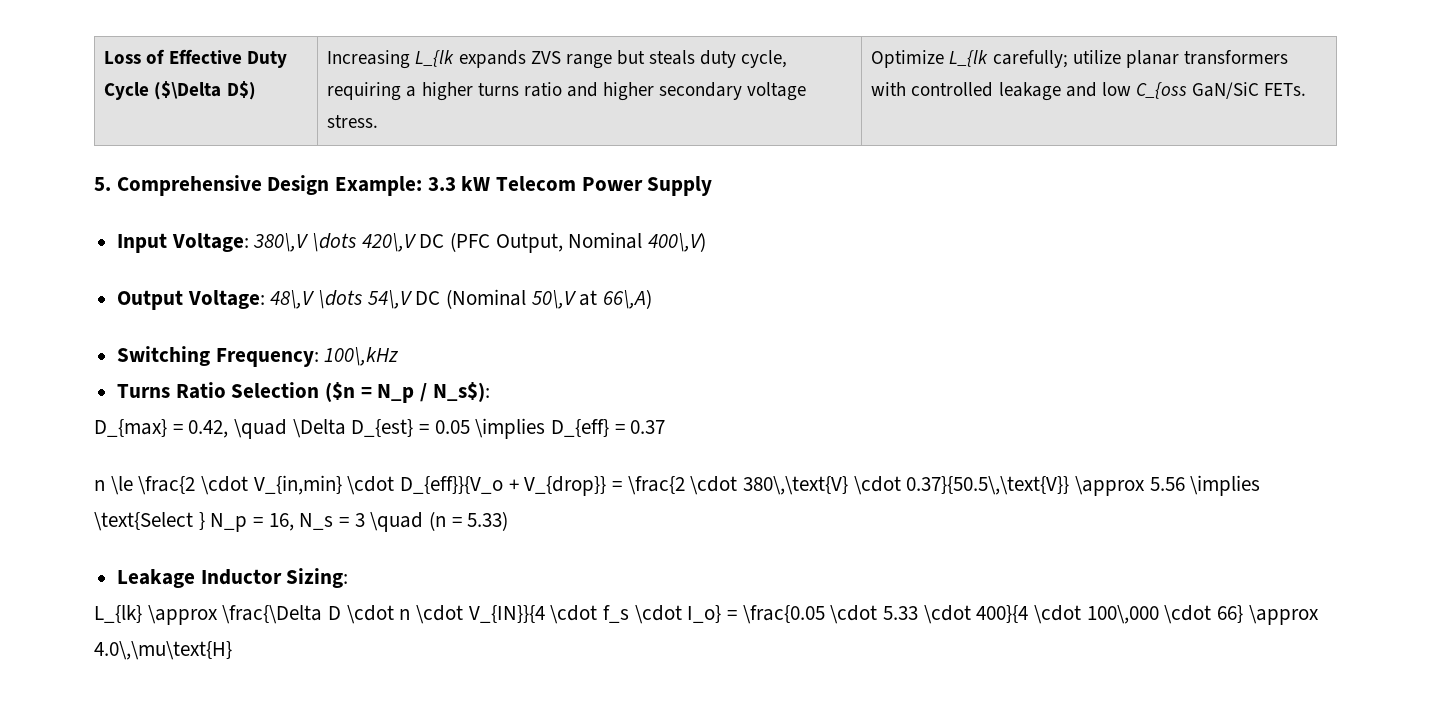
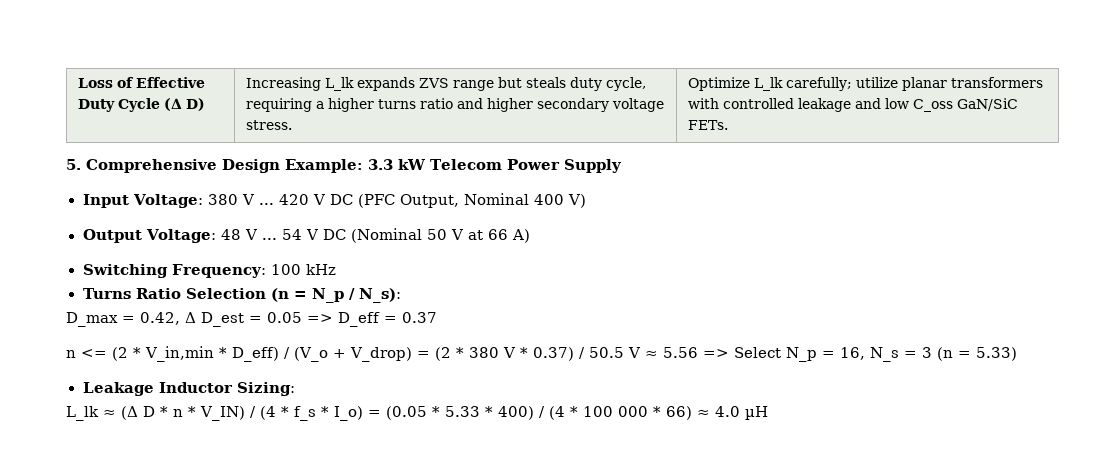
[154,81,256,100] ($\Delta D$) -> [163,98,205,111] (Δ D)
[415,50,455,67] L_{lk -> [324,77,354,91] L_lk
[949,50,989,67] L_{lk -> [753,77,783,91] L_lk
[1135,82,1187,99] C_{oss -> [912,99,953,112] C_oss
[253,233,417,252] 380\,V \dots 420\,V -> [208,194,327,205] 380 V ... 420 V
[648,232,707,252] 400\,V) -> [534,194,587,208] 400 V)
[270,289,653,309] 48\,V \dots 54\,V DC (Nominal 50\,V at 66\,A) -> [221,228,531,243] 48 V ... 54 V DC (Nominal 50 V at 66 A)
[324,347,400,366] 100\,kHz -> [270,264,336,275] 100 kHz
[325,382,356,402] ($n -> [271,288,290,302] (n
[432,382,490,402] [94,418,666,439] [94,475,1261,496] [94,512,205,531] N_s$): // D_{max} = 0.42, \quad \Delta D_{est} = 0.05 \implies D_{eff} = 0.37 // n \le \frac{2 \cdot V_{in,min} \cdot D_{eff}}{V_o + V_{drop}} = \frac{2 \cdot 380\,\text{V} \cdot 0.37}{50.5\,\text{V}} \approx 5.56 \implies \text{Select } -> [359,288,402,303] [66,312,437,327] [66,346,781,362] N_s): // D_max = 0.42, Δ D_est = 0.05 => D_eff = 0.37 // n <= (2 * V_in,min * D_eff) / (V_o + V_drop) = (2 * 380 V * 0.37) / 50.5 V ≈ 5.56 => Select
[370,512,424,532] \quad -> (932, 352) none
[94,605,1319,625] [94,641,232,660] L_{lk} \approx \frac{\Delta D \cdot n \cdot V_{IN}}{4 \cdot f_s \cdot I_o} = \frac{0.05 \cdot 5.33 \cdot 400}{4 \cdot 100\,000 \cdot 66} \approx 4.0\,\mu\text{H} -> [66,406,768,421] L_lk ≈ (Δ D * n * V_IN) / (4 * f_s * I_o) = (0.05 * 5.33 * 400) / (4 * 100 000 * 66) ≈ 4.0 µH

